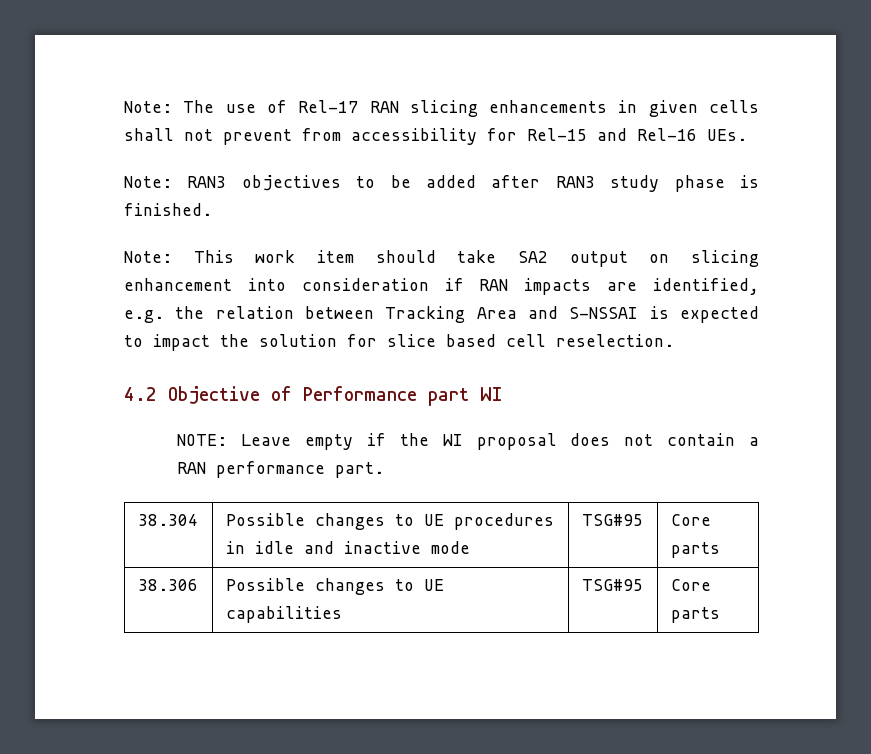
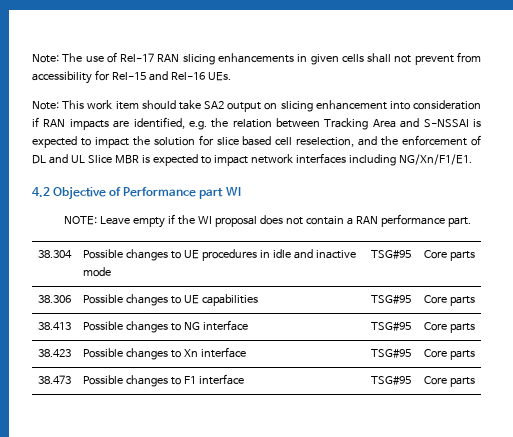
[124,175,759,192] [124,203,212,216] // Note: RAN3 objectives to be added after RAN3 study phase is finished. -> (231, 76) none
[556,334,674,347] reselection. -> [296,135,481,147] [32,153,472,166] reselection, and the enforcement of DL and UL Slice MBR is expected to impact network interfaces including NG/Xn/F1/E1.
(720, 615) none -> [37,322,71,330] [82,320,248,333] [370,322,411,331] [423,322,475,333] [37,349,71,357] [82,347,246,360] [370,349,411,358] [423,349,475,360] [37,375,71,384] [82,374,244,387] [370,376,411,385] [423,376,475,387] // 38.413 | Possible changes to NG interface | TSG#95 | Core parts // 38.423 | Possible changes to Xn interface | TSG#95 | Core parts // 38.473 | Possible changes to F1 interface | TSG#95 | Core parts

